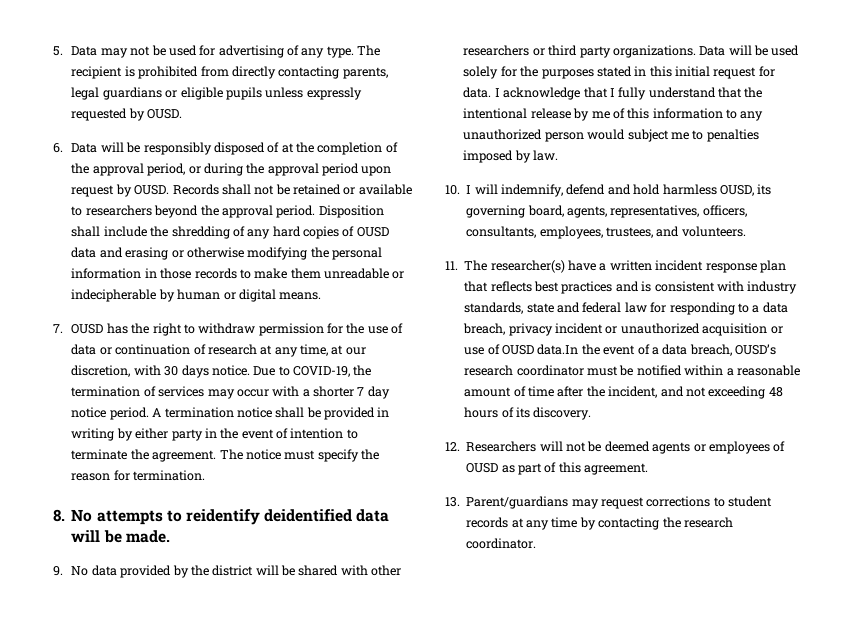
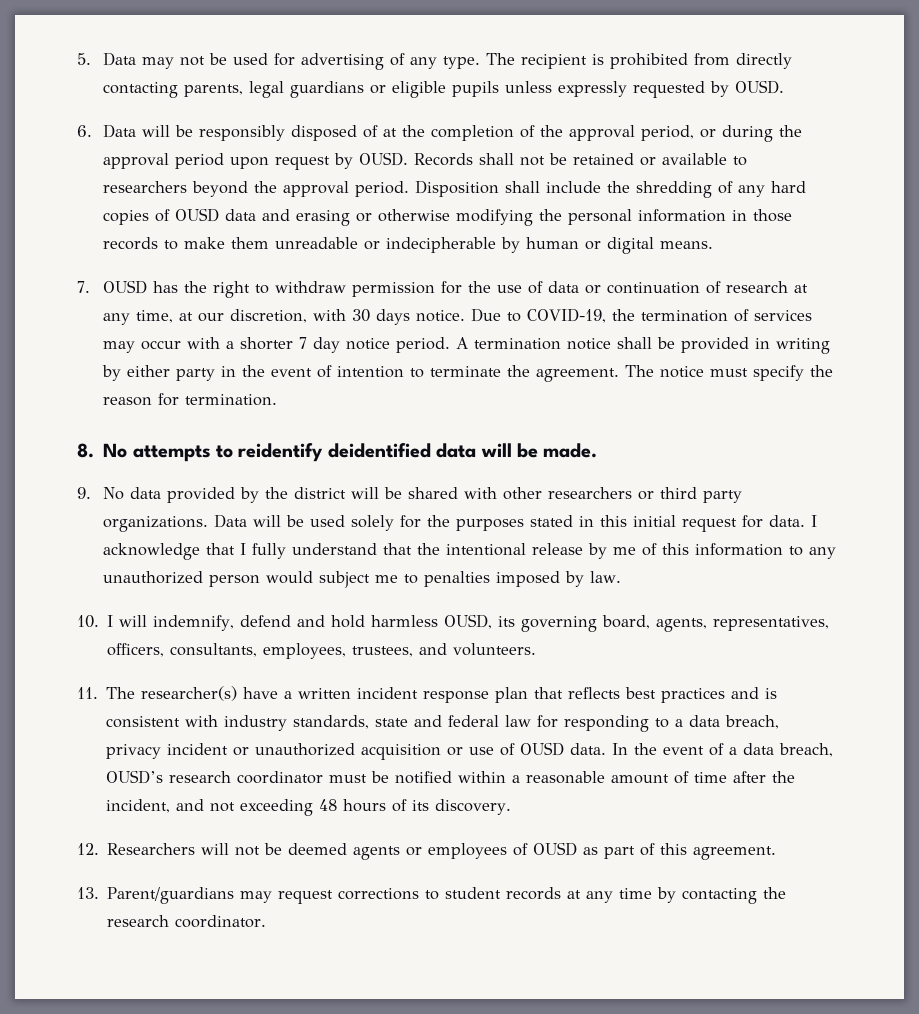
[537,344,579,355] data.In -> [570,743,629,755] data. In

